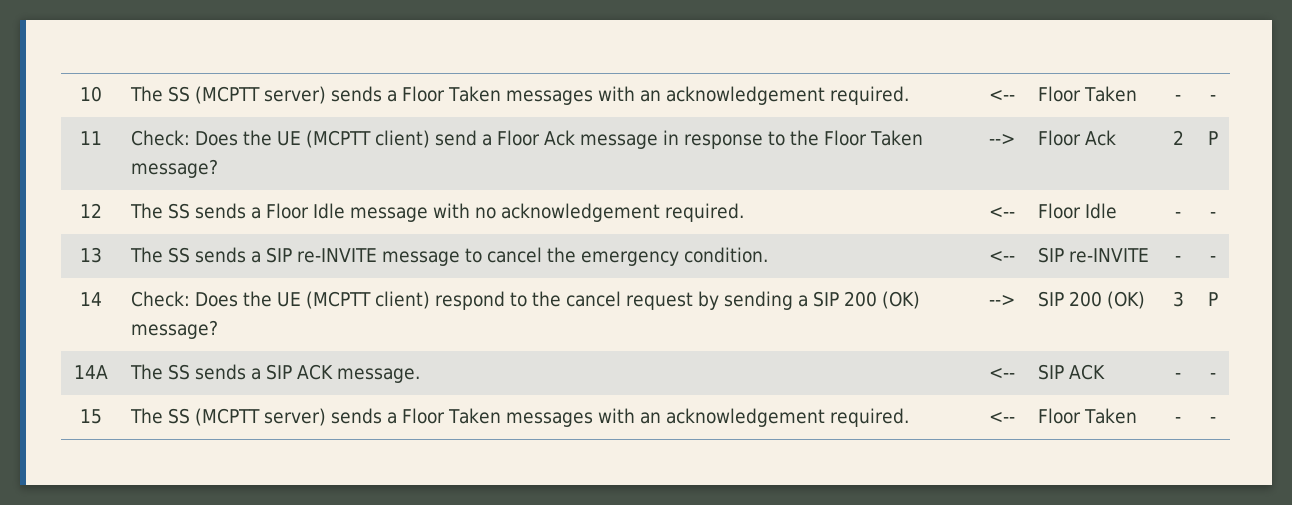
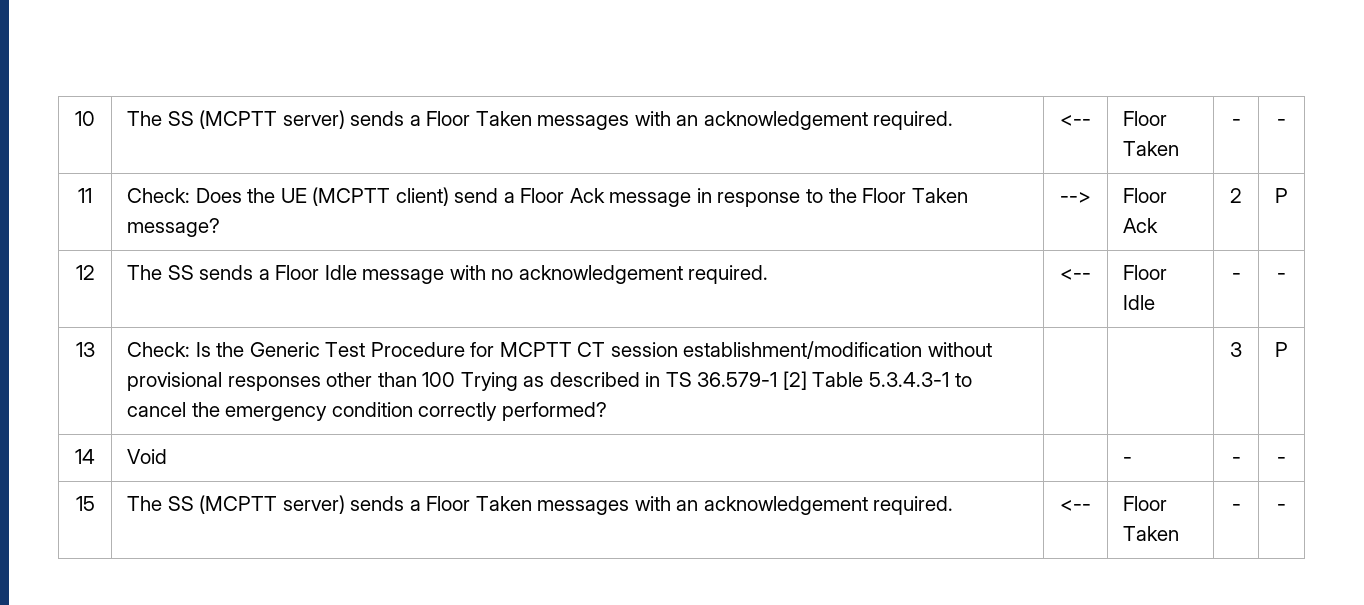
[129,247,768,266] [988,250,1015,262] [1037,247,1149,263] [1175,256,1181,262] [1209,256,1216,262] [79,292,102,306] [130,291,920,310] [130,320,218,339] [988,294,1015,306] [1037,291,1145,309] [1172,291,1184,307] [1207,292,1218,306] [73,365,108,379] [129,364,420,383] [988,367,1015,379] [1037,364,1105,380] The SS sends a SIP re-INVITE message to cancel the emergency condition. | <-- | SIP re-INVITE | - | - // 14 | Check: Does the UE (MCPTT client) respond to the cancel request by sending a SIP 200 (OK) message? | --> | SIP 200 (OK) | 3 | P // 14A | The SS sends a SIP ACK message. | <-- | SIP ACK -> [127,341,992,359] [127,371,972,391] [127,402,607,421] [1230,342,1242,357] [1275,342,1288,357] [75,449,95,464] [127,449,168,464] [1123,457,1133,464] Check: Is the Generic Test Procedure for MCPTT CT session establishment/modification without provisional responses other than 100 Trying as described in TS 36.579-1 [2] Table 5.3.4.3-1 to cancel the emergency condition correctly performed? | | | 3 | P // 14 | Void | | -

